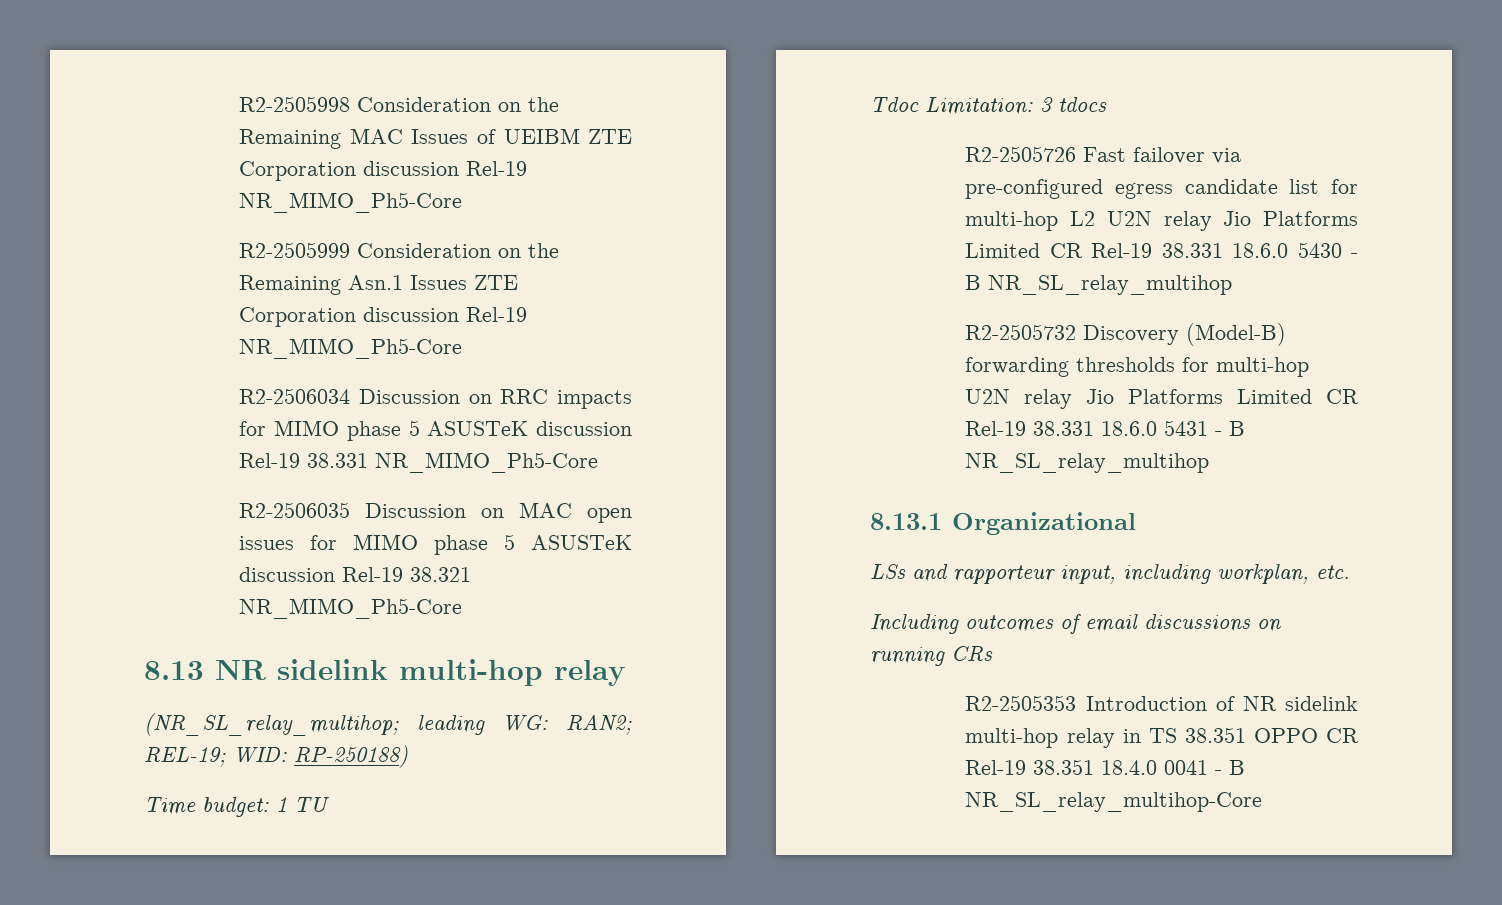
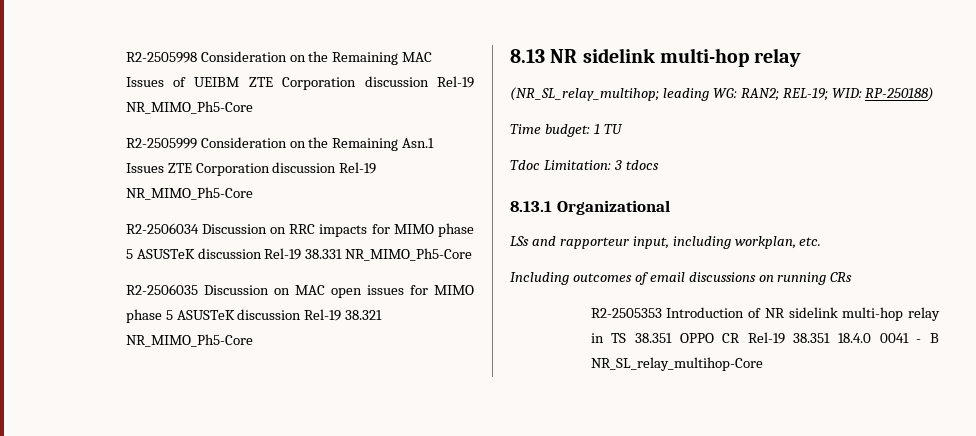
[965,146,1242,164] [965,179,1358,199] [965,211,1358,231] [965,242,1358,258] [965,275,1233,295] [965,323,1287,346] [965,357,1310,377] [965,389,1359,409] [965,420,1246,436] [965,453,1210,473] // R2-2505726 Fast failover via pre-configured egress candidate list for multi-hop L2 U2N relay Jio Platforms Limited CR Rel-19 38.331 18.6.0 5430 - B NR_SL_relay_multihop // R2-2505732 Discovery (Model-B) forwarding thresholds for multi-hop U2N relay Jio Platforms Limited CR Rel-19 38.331 18.6.0 5431 - B NR_SL_relay_multihop -> (659, 165) none

